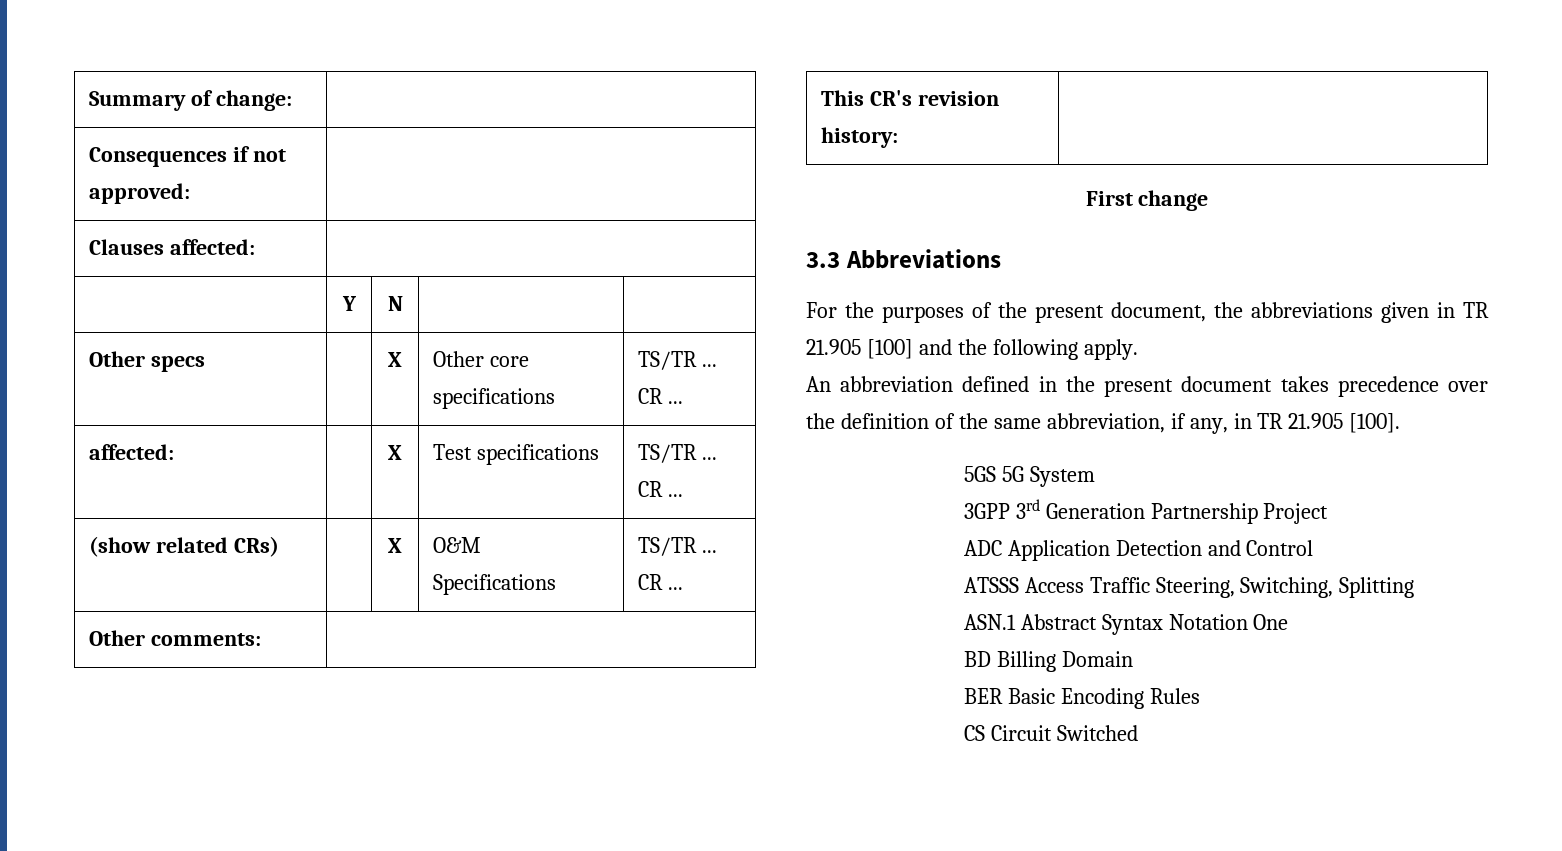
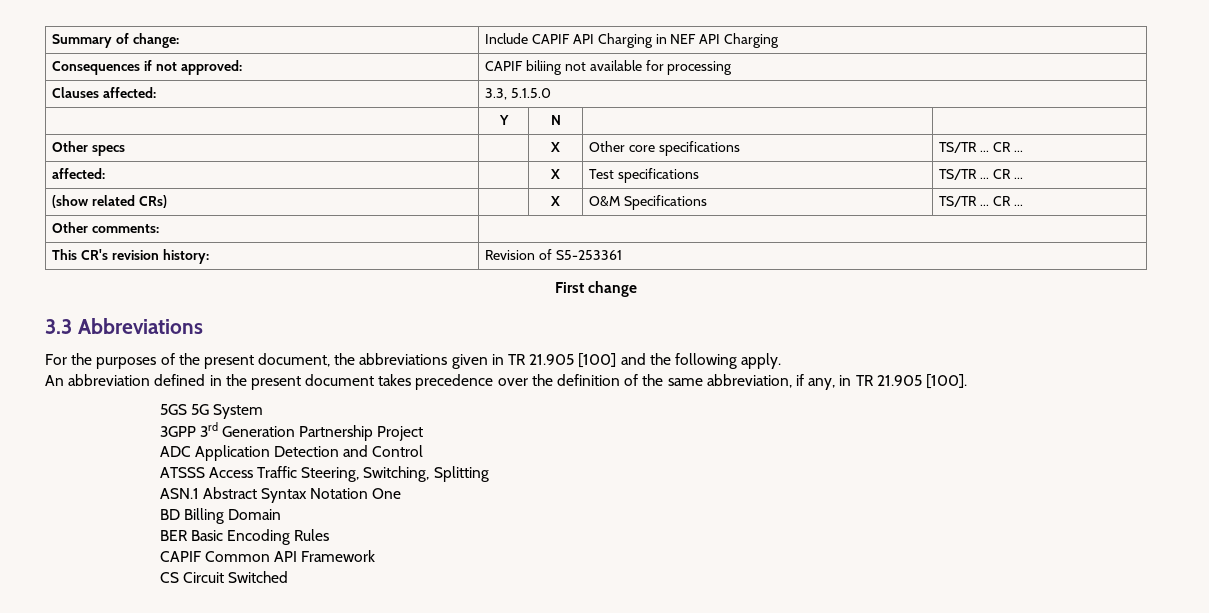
[89,146,287,167] [89,183,191,204] // Consequences if not approved: | -> [485,33,779,48] [52,60,242,75] [485,60,733,75] Include CAPIF API Charging in NEF API Charging // Consequences if not approved: | CAPIF biliing not available for processing
(256, 247) none -> [485,88,552,100] 3.3, 5.1.5.0
(899, 137) none -> [485,249,623,260] Revision of S5-253361
(1200, 696) none -> [159,550,376,562] // CAPIF Common API Framework

